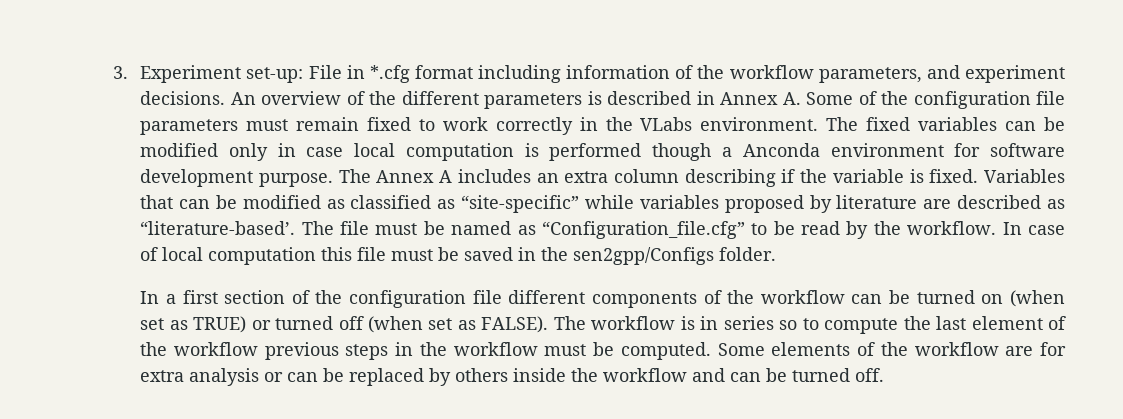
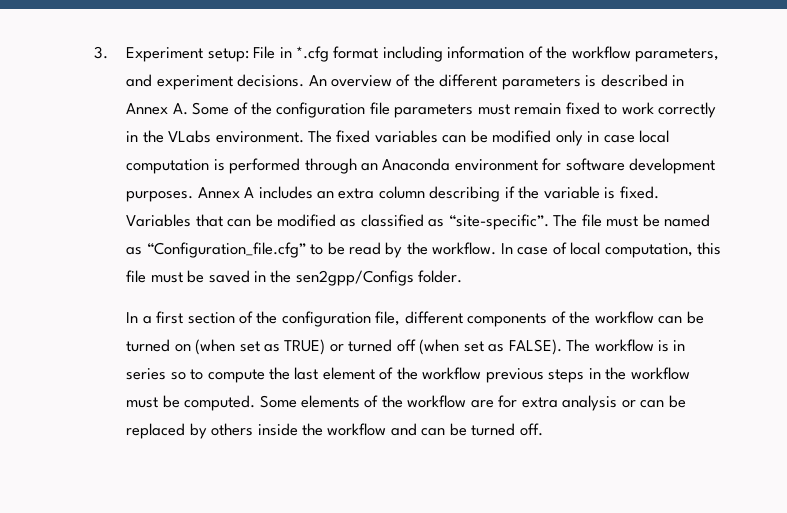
[246,67,304,83] set-up: -> [207,48,249,62] setup:
[652,143,820,161] though a Anconda -> [304,158,451,174] through an Anaconda
[258,169,371,187] purpose. The -> [126,191,194,202] purposes.
[461,195,1065,213] [140,221,296,235] “site-specific” while variables proposed by literature are described as “literature-based’. -> [448,214,549,230] “site-specific”.
[208,247,317,265] computation -> [604,243,693,258] computation,
[472,290,502,304] file -> [375,311,401,326] file,

